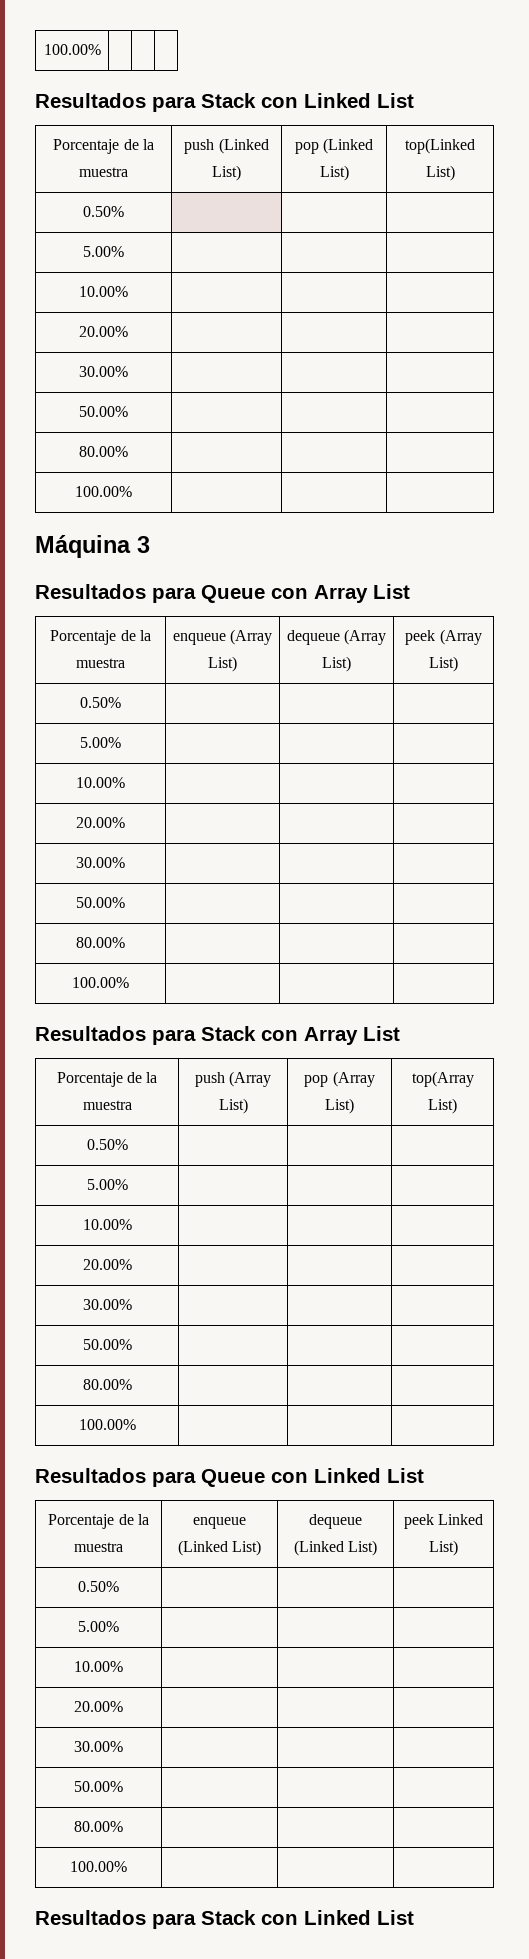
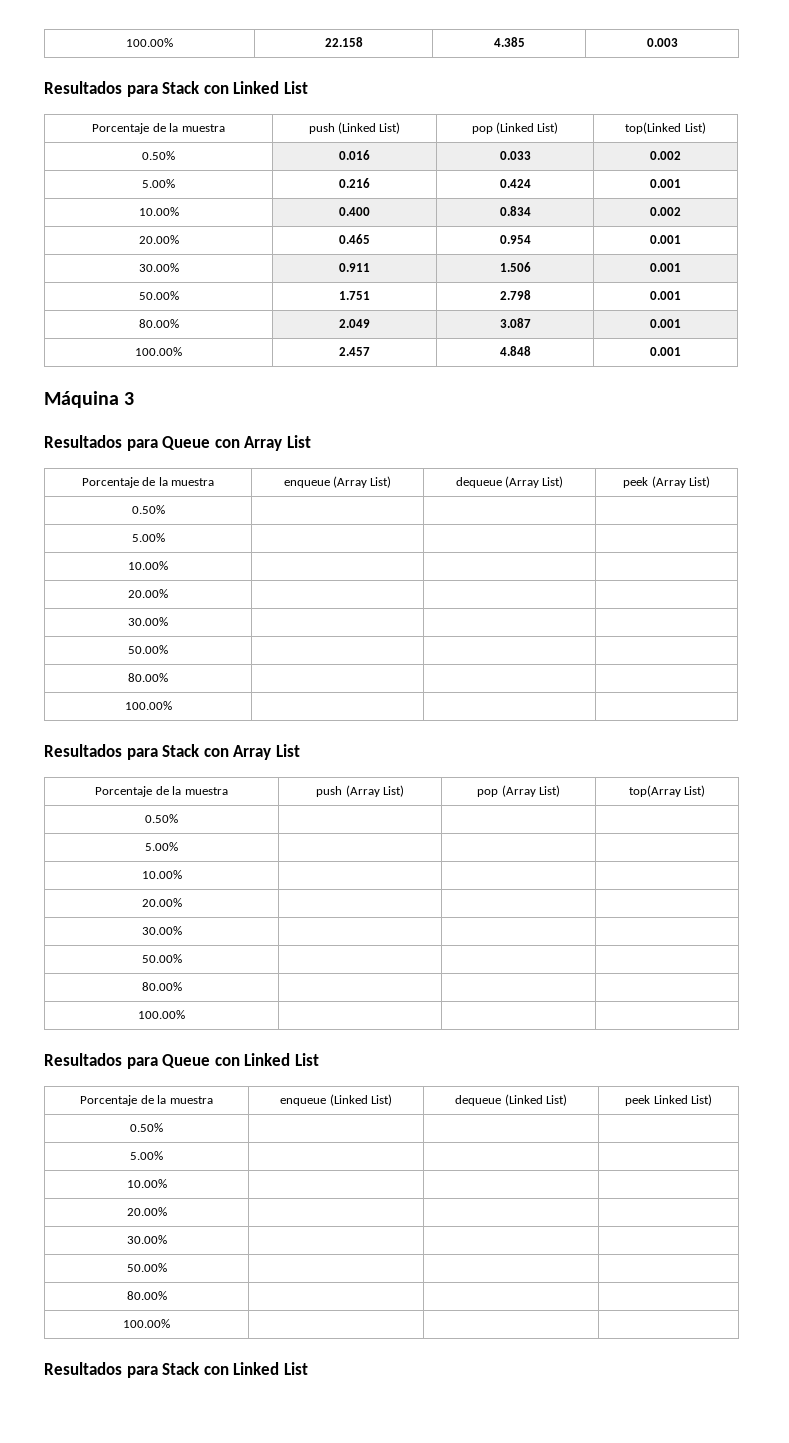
[43,44,101,55] 100.00% | | | -> [126,38,173,47] [324,37,363,47] [493,37,525,47] [646,38,678,47] 100.00% | 22.158 | 4.385 | 0.003
[83,246,124,257] [79,286,128,297] [79,326,128,337] [79,366,128,377] [79,406,128,417] [79,446,128,457] [75,486,132,497] | | // 5.00% | | | // 10.00% | | | // 20.00% | | | // 30.00% | | | // 50.00% | | | // 80.00% | | | // 100.00% | | | -> [339,150,370,160] [499,151,531,160] [649,151,681,160] [142,179,175,188] [339,178,370,188] [499,179,531,188] [649,179,681,188] [138,207,179,216] [339,207,370,216] [499,206,531,216] [649,207,681,216] [138,235,179,244] [339,234,370,244] [499,235,531,244] [649,235,681,244] [138,263,179,272] [339,263,370,272] [499,262,531,272] [649,263,681,272] [138,291,179,300] [339,291,370,300] [499,290,531,300] [649,291,681,300] [138,319,179,328] [339,319,370,328] [499,318,531,328] [649,319,681,328] [135,347,182,356] [339,347,370,356] [499,346,531,356] [649,347,681,356] 0.016 | 0.033 | 0.002 // 5.00% | 0.216 | 0.424 | 0.001 // 10.00% | 0.400 | 0.834 | 0.002 // 20.00% | 0.465 | 0.954 | 0.001 // 30.00% | 0.911 | 1.506 | 0.001 // 50.00% | 1.751 | 2.798 | 0.001 // 80.00% | 2.049 | 3.087 | 0.001 // 100.00% | 2.457 | 4.848 | 0.001

